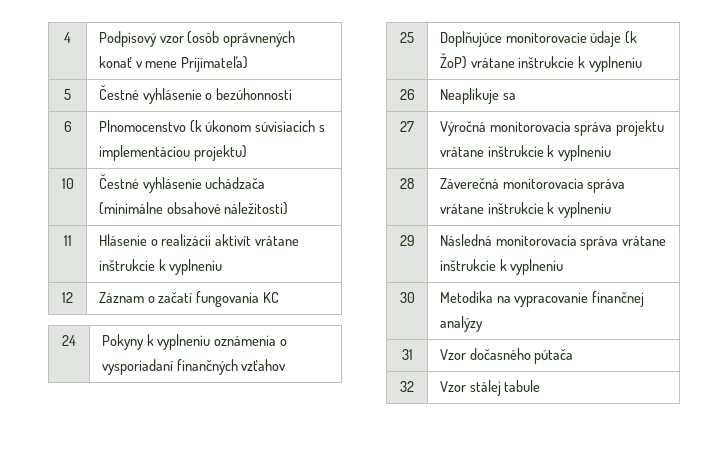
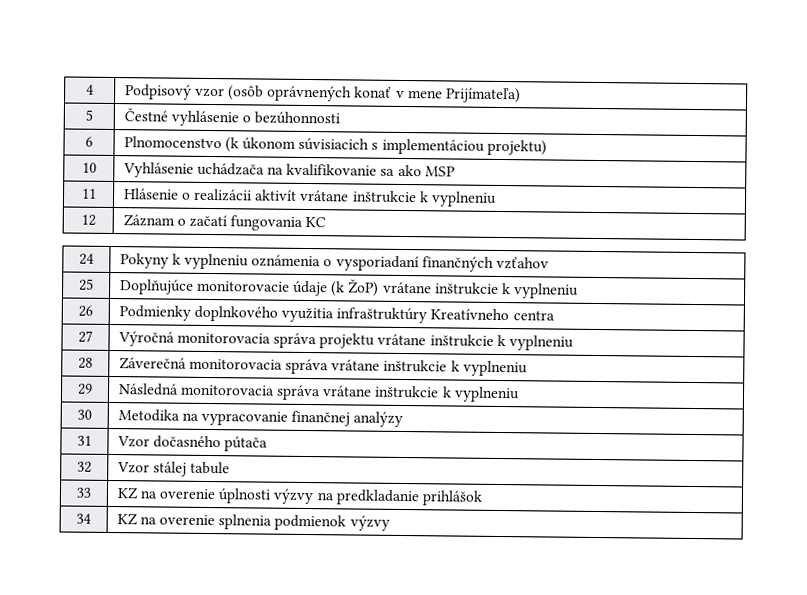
[98,174,266,193] [98,202,289,215] Čestné vyhlásenie uchádzača (minimálne obsahové náležitosti) -> [122,162,455,178] Vyhlásenie uchádzača na kvalifikovanie sa ako MSP
[439,88,516,104] Neaplikuje sa -> [118,305,555,324] Podmienky doplnkového využitia infraštruktúry Kreatívneho centra
(541, 386) none -> [76,487,92,498] [116,487,484,506] [76,513,91,524] [116,513,390,531] // 33 | KZ na overenie úplnosti výzvy na predkladanie prihlášok // 34 | KZ na overenie splnenia podmienok výzvy

